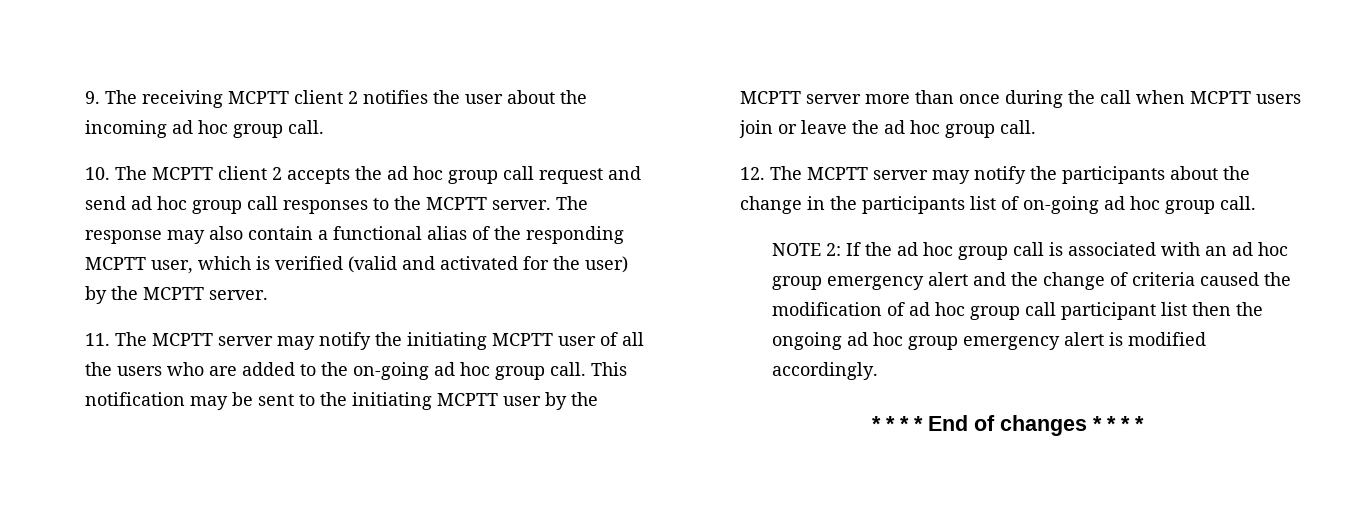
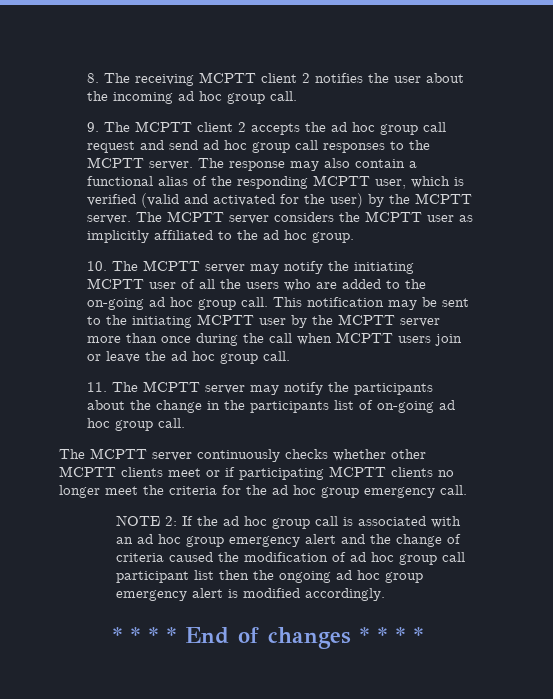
[84,91,100,104] 9. -> [87,73,100,83] 8.
[84,167,110,180] 10. -> [87,122,100,132] 9.
[84,333,110,346] // 11. -> [136,211,474,224] [87,230,355,243] [87,261,108,271] The MCPTT server considers the MCPTT user as implicitly affiliated to the ad hoc group. // 10.
[739,167,765,180] 12. -> [87,382,108,392] 11.
(1256, 203) none -> [59,448,426,462] [59,466,454,480] [59,485,467,498] // The MCPTT server continuously checks whether other MCPTT clients meet or if participating MCPTT clients no longer meet the criteria for the ad hoc group emergency call.

